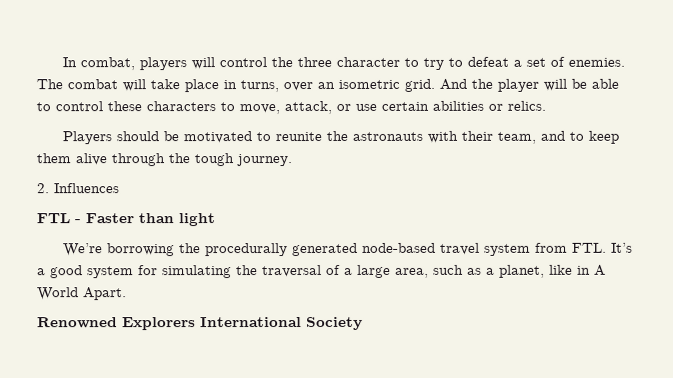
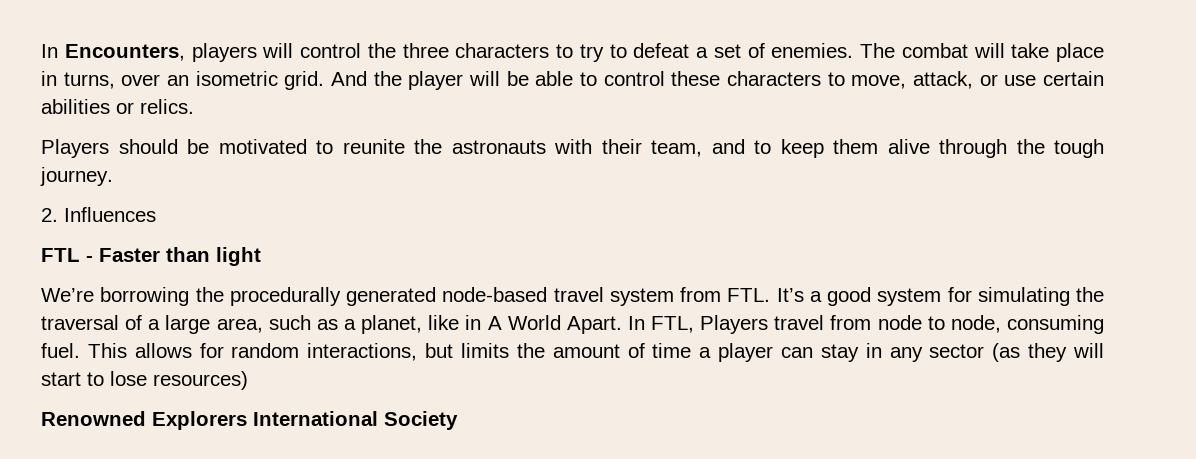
[62,57,136,71] In combat, -> [41,44,185,61] In Encounters,
[336,56,401,67] character -> [455,43,550,58] characters
(127, 294) none -> [627,315,1104,334] [41,343,1105,362] [41,371,248,390] In FTL, Players travel from node to node, consuming fuel. This allows for random interactions, but limits the amount of time a player can stay in any sector (as they will start to lose resources)

